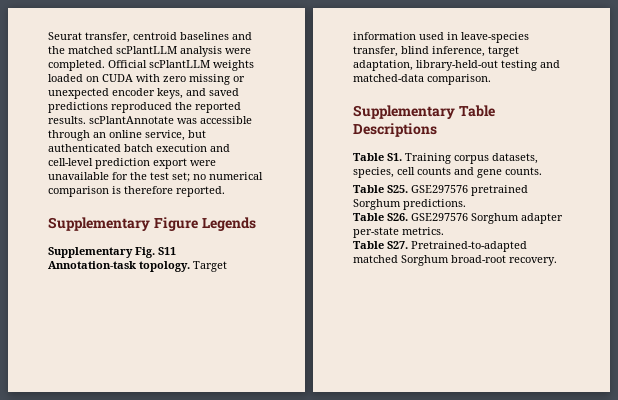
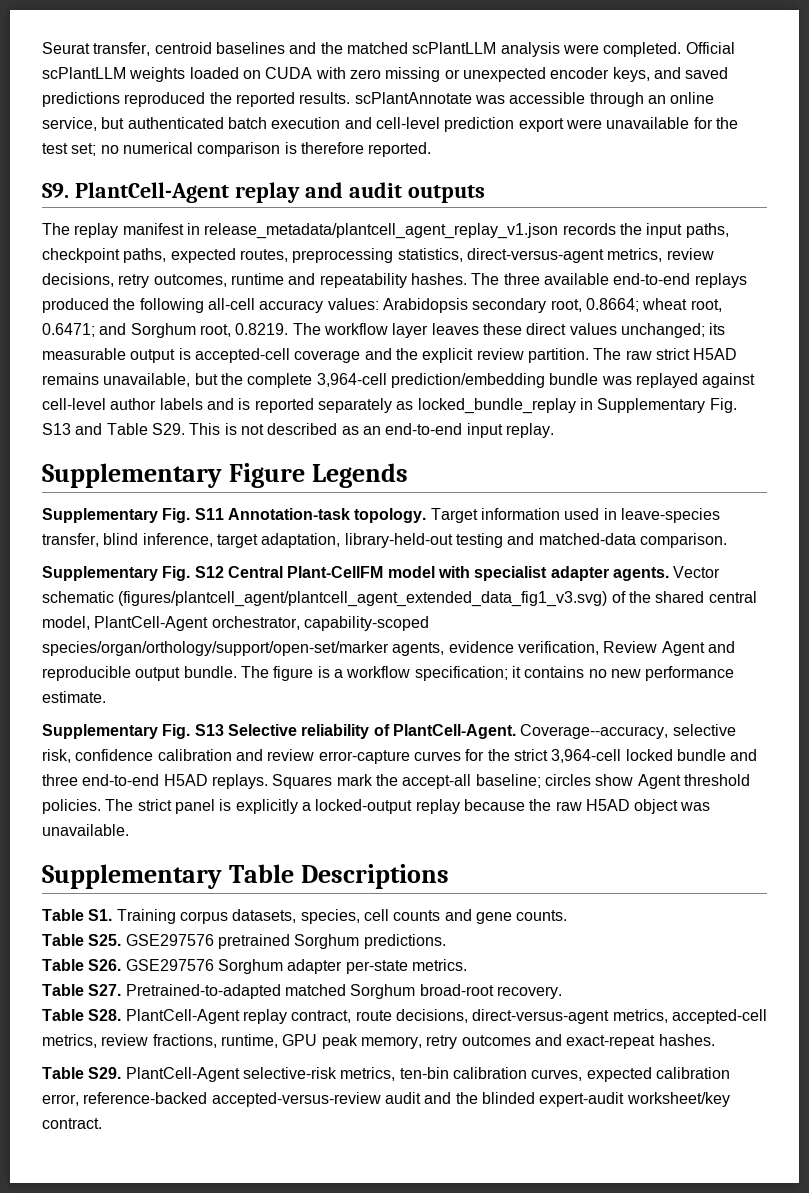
(225, 191) none -> [42,182,485,203] [42,223,729,239] [42,248,714,263] [42,273,747,288] [42,298,722,313] [42,323,726,338] [42,348,738,363] [42,373,756,388] [42,398,737,414] [42,423,554,438] // S9. PlantCell-Agent replay and audit outputs // The replay manifest in release_metadata/plantcell_agent_replay_v1.json records the input paths, checkpoint paths, expected routes, preprocessing statistics, direct-versus-agent metrics, review decisions, retry outcomes, runtime and repeatability hashes. The three available end-to-end replays produced the following all-cell accuracy values: Arabidopsis secondary root, 0.8664; wheat root, 0.6471; and Sorghum root, 0.8219. The workflow layer leaves these direct values unchanged; its measurable output is accepted-cell coverage and the explicit review partition. The raw strict H5AD remains unavailable, but the complete 3,964-cell prediction/embedding bundle was replayed against cell-level author labels and is reported separately as locked_bundle_replay in Supplementary Fig. S13 and Table S29. This is not described as an end-to-end input replay.
(491, 79) none -> [42,566,721,581] [42,591,757,607] [42,616,429,631] [42,641,735,656] [42,666,735,681] [42,691,106,703] [42,724,736,739] [42,749,758,764] [42,774,750,789] [42,799,711,814] [42,824,129,836] // Supplementary Fig. S12 Central Plant-CellFM model with specialist adapter agents. Vector schematic (figures/plantcell_agent/plantcell_agent_extended_data_fig1_v3.svg) of the shared central model, PlantCell-Agent orchestrator, capability-scoped species/organ/orthology/support/open-set/marker agents, evidence verification, Review Agent and reproducible output bundle. The figure is a workflow specification; it contains no new performance estimate. // Supplementary Fig. S13 Selective reliability of PlantCell-Agent. Coverage--accuracy, selective risk, confidence calibration and review error-capture curves for the strict 3,964-cell locked bundle and three end-to-end H5AD replays. Squares mark the accept-all baseline; circles show Agent threshold policies. The strict panel is explicitly a locked-output replay because the raw H5AD object was unavailable.
(557, 261) none -> [42,1009,767,1024] [42,1034,715,1049] [42,1067,730,1082] [42,1092,730,1107] [42,1118,102,1129] // Table S28. PlantCell-Agent replay contract, route decisions, direct-versus-agent metrics, accepted-cell metrics, review fractions, runtime, GPU peak memory, retry outcomes and exact-repeat hashes. // Table S29. PlantCell-Agent selective-risk metrics, ten-bin calibration curves, expected calibration error, reference-backed accepted-versus-review audit and the blinded expert-audit worksheet/key contract.

